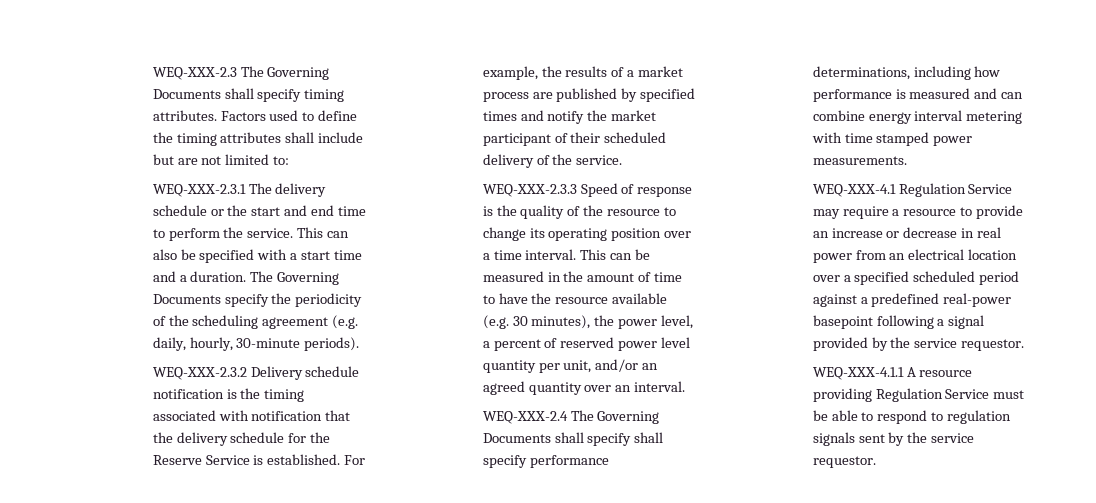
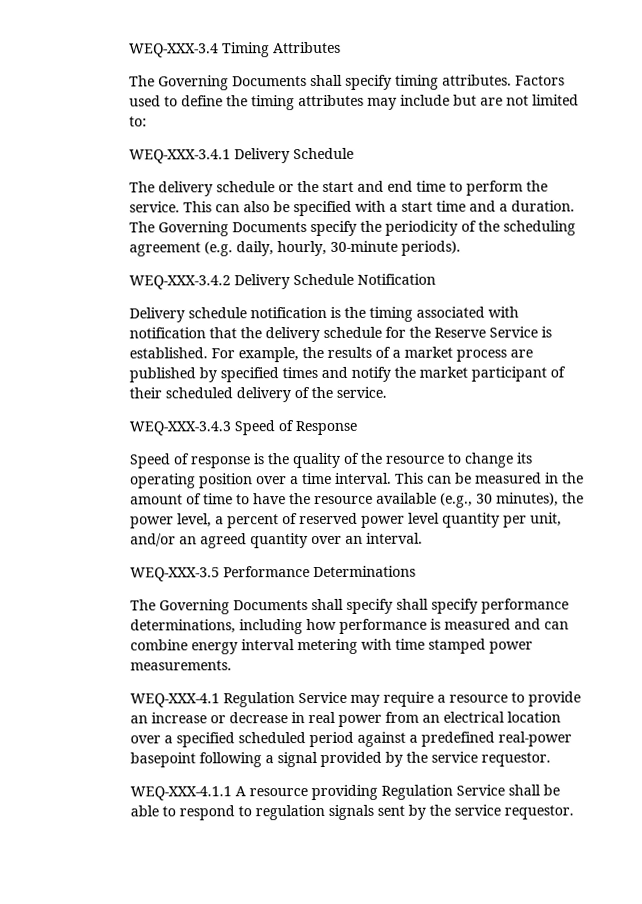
[152,67,237,80] WEQ-XXX-2.3 -> [128,41,341,58] WEQ-XXX-3.4 Timing Attributes //
[285,132,315,143] shall -> [366,97,397,110] may
[152,184,246,197] WEQ-XXX-2.3.1 -> [128,147,354,164] WEQ-XXX-3.4.1 Delivery Schedule //
[152,367,247,380] WEQ-XXX-2.3.2 -> [128,273,436,290] WEQ-XXX-3.4.2 Delivery Schedule Notification //
[482,184,577,197] WEQ-XXX-2.3.3 -> [128,420,357,436] WEQ-XXX-3.4.3 Speed of Response //
[482,315,509,329] (e.g. -> [439,492,473,508] (e.g.,
[482,411,568,424] WEQ-XXX-2.4 -> [129,565,416,582] WEQ-XXX-3.5 Performance Determinations //
[993,390,1025,399] must -> [507,784,541,796] shall

